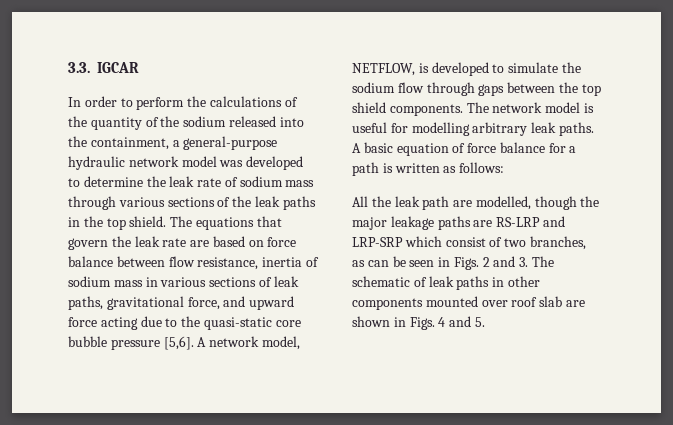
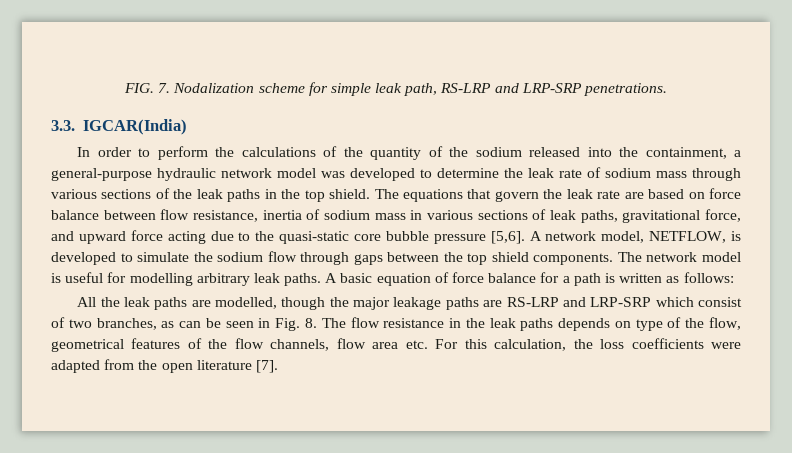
[68,62,139,73] 3.3. IGCAR -> [123,82,668,96] [51,119,187,135] FIG. 7. Nodalization scheme for simple leak path, RS-LRP and LRP-SRP penetrations. // 3.3. IGCAR(India)
[422,196,450,210] path -> [154,297,188,310] paths
[453,256,555,270] [352,276,540,290] [352,296,585,310] [352,316,485,330] Figs. 2 and 3. The schematic of leak paths in other components mounted over roof slab are shown in Figs. 4 and 5. -> [275,317,741,331] [51,338,741,352] [51,359,278,373] Fig. 8. The flow resistance in the leak paths depends on type of the flow, geometrical features of the flow channels, flow area etc. For this calculation, the loss coefficients were adapted from the open literature [7].

